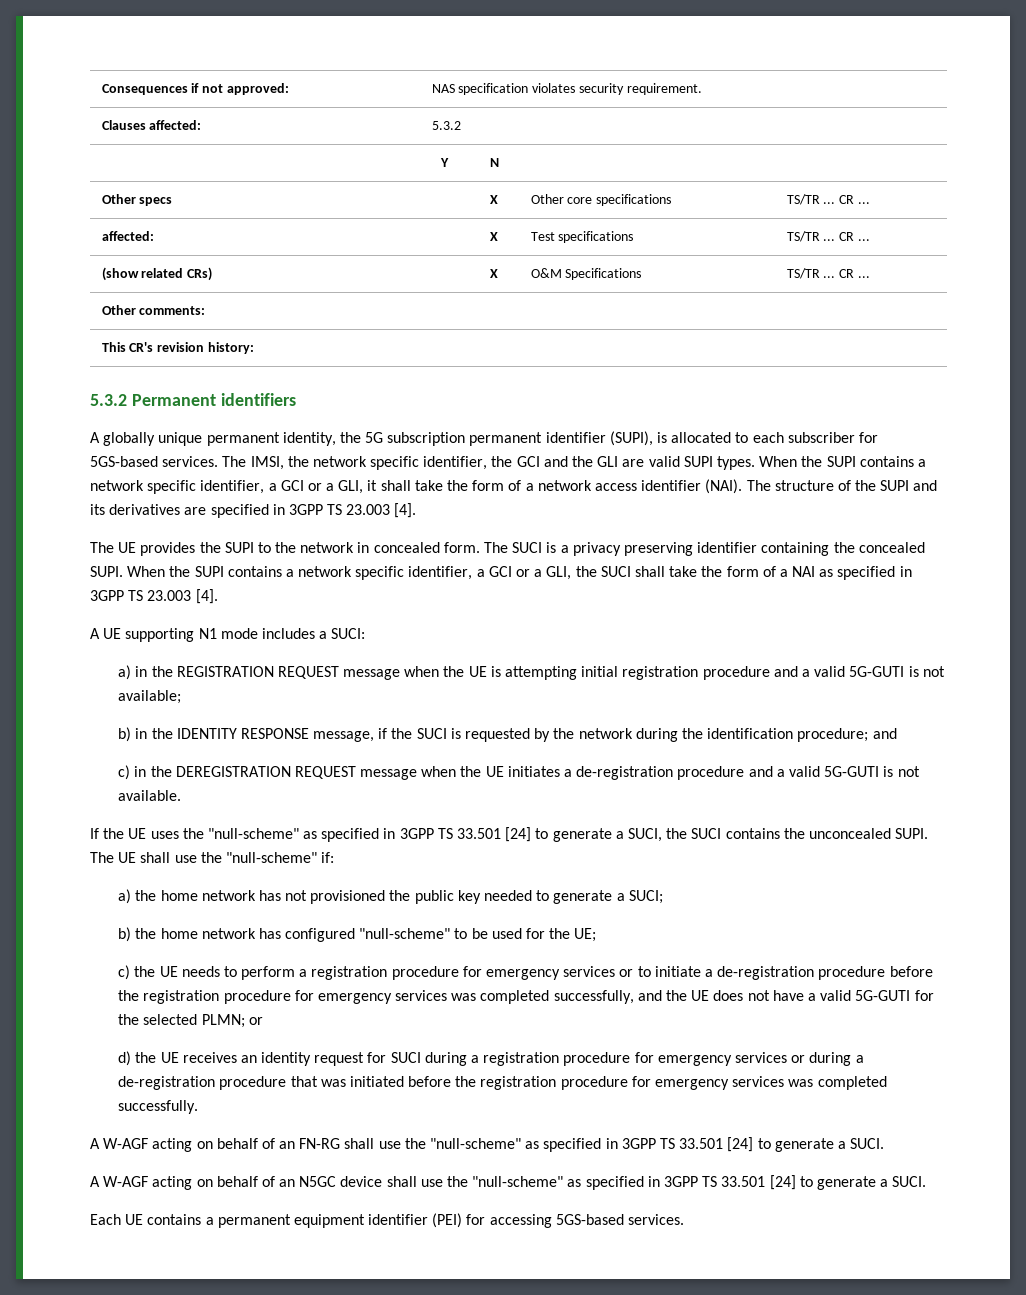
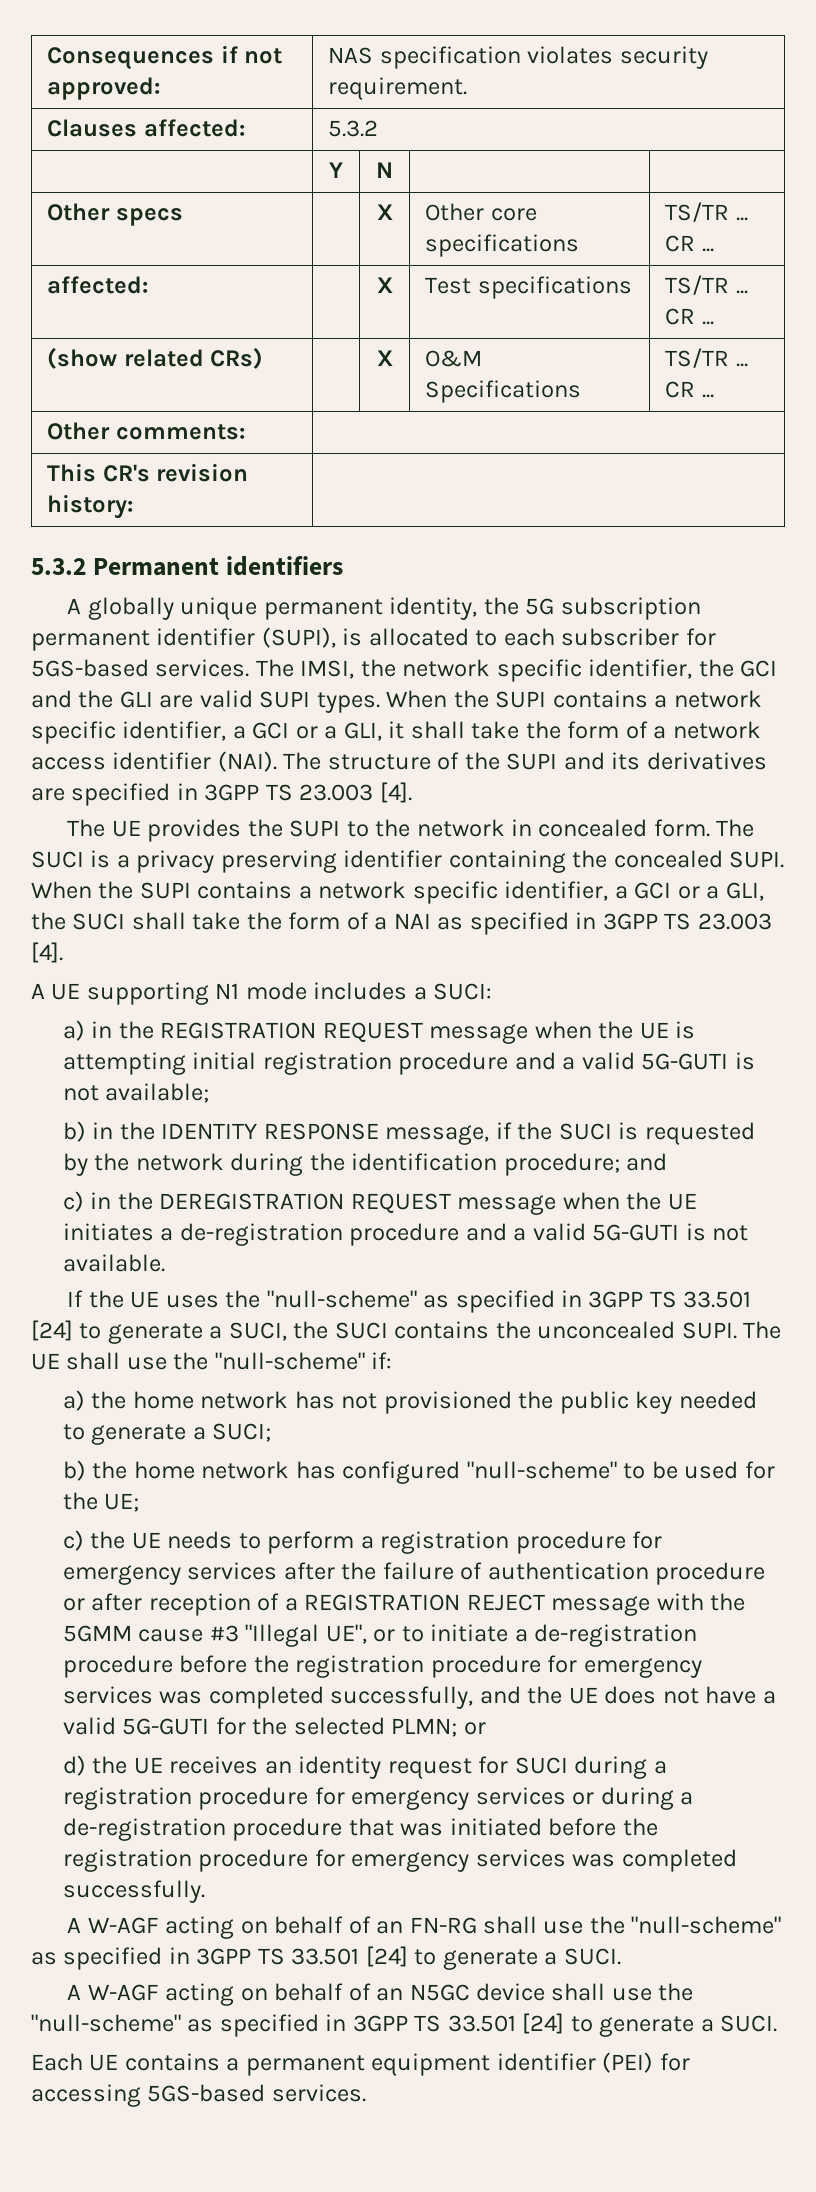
(616, 971) none -> [283,1562,766,1585] [62,1593,746,1616] [62,1624,367,1647] after the failure of authentication procedure or after reception of a REGISTRATION REJECT message with the 5GMM cause #3 "Illegal UE",

